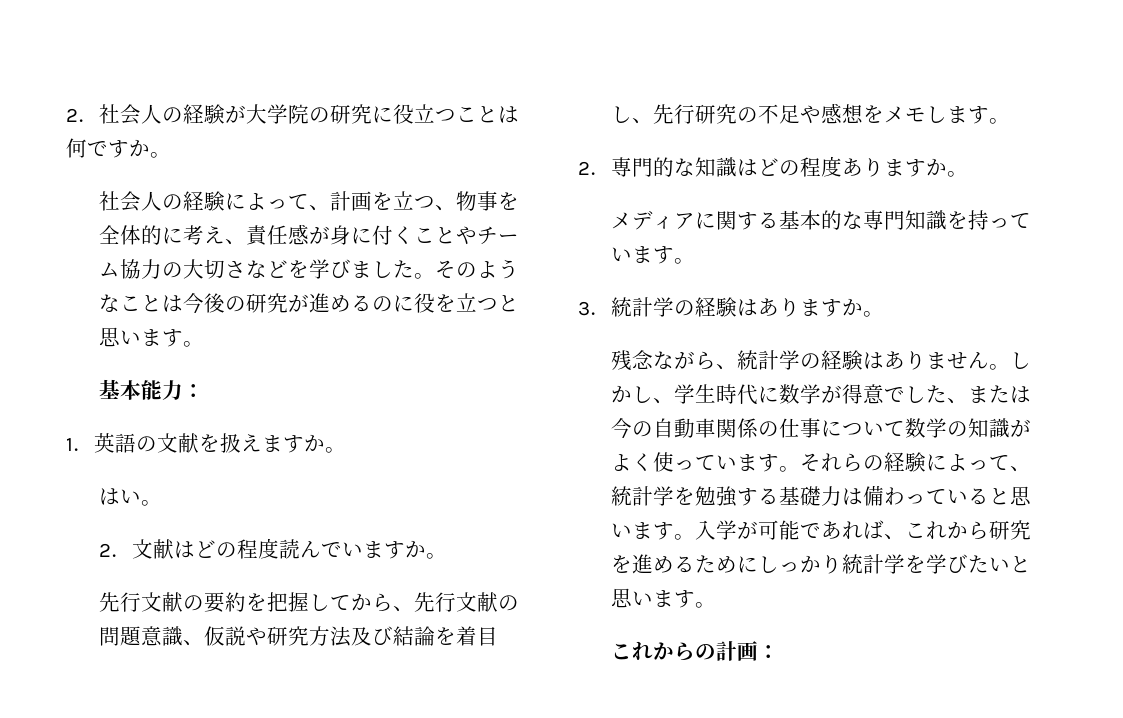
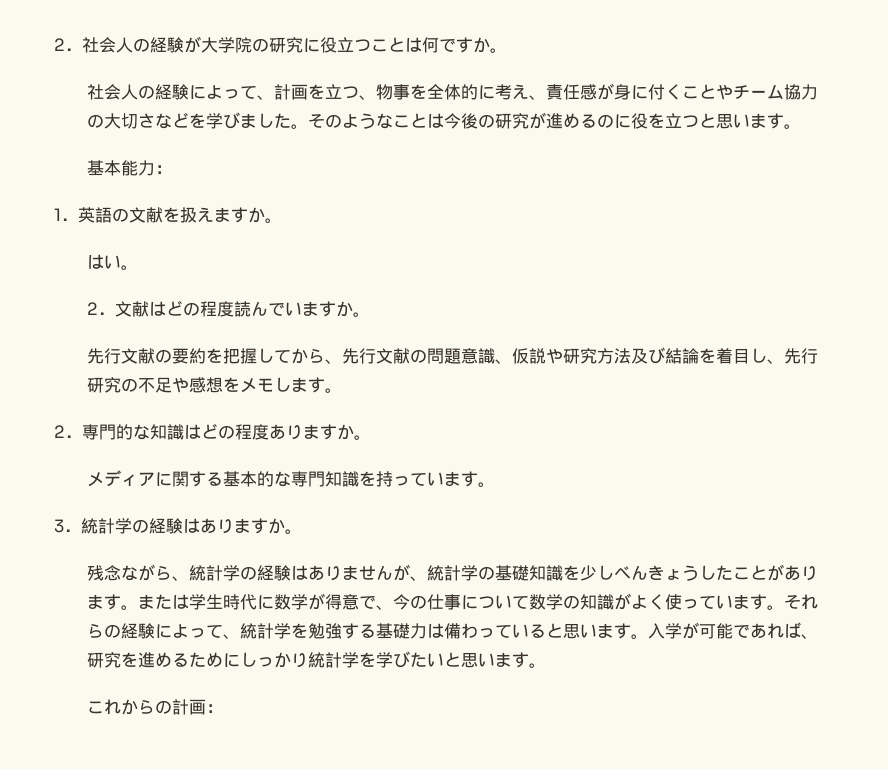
[989,352,1032,370] [611,385,675,404] 。しかし、 -> [393,564,819,581] [87,594,190,610] が、統計学の基礎知識を少しべんきょうしたことがあります。または
[905,385,1032,404] [611,418,759,439] した、または今の自動車関係 -> [376,594,411,610] 、今
[905,521,990,540] これから -> (819, 636) none

